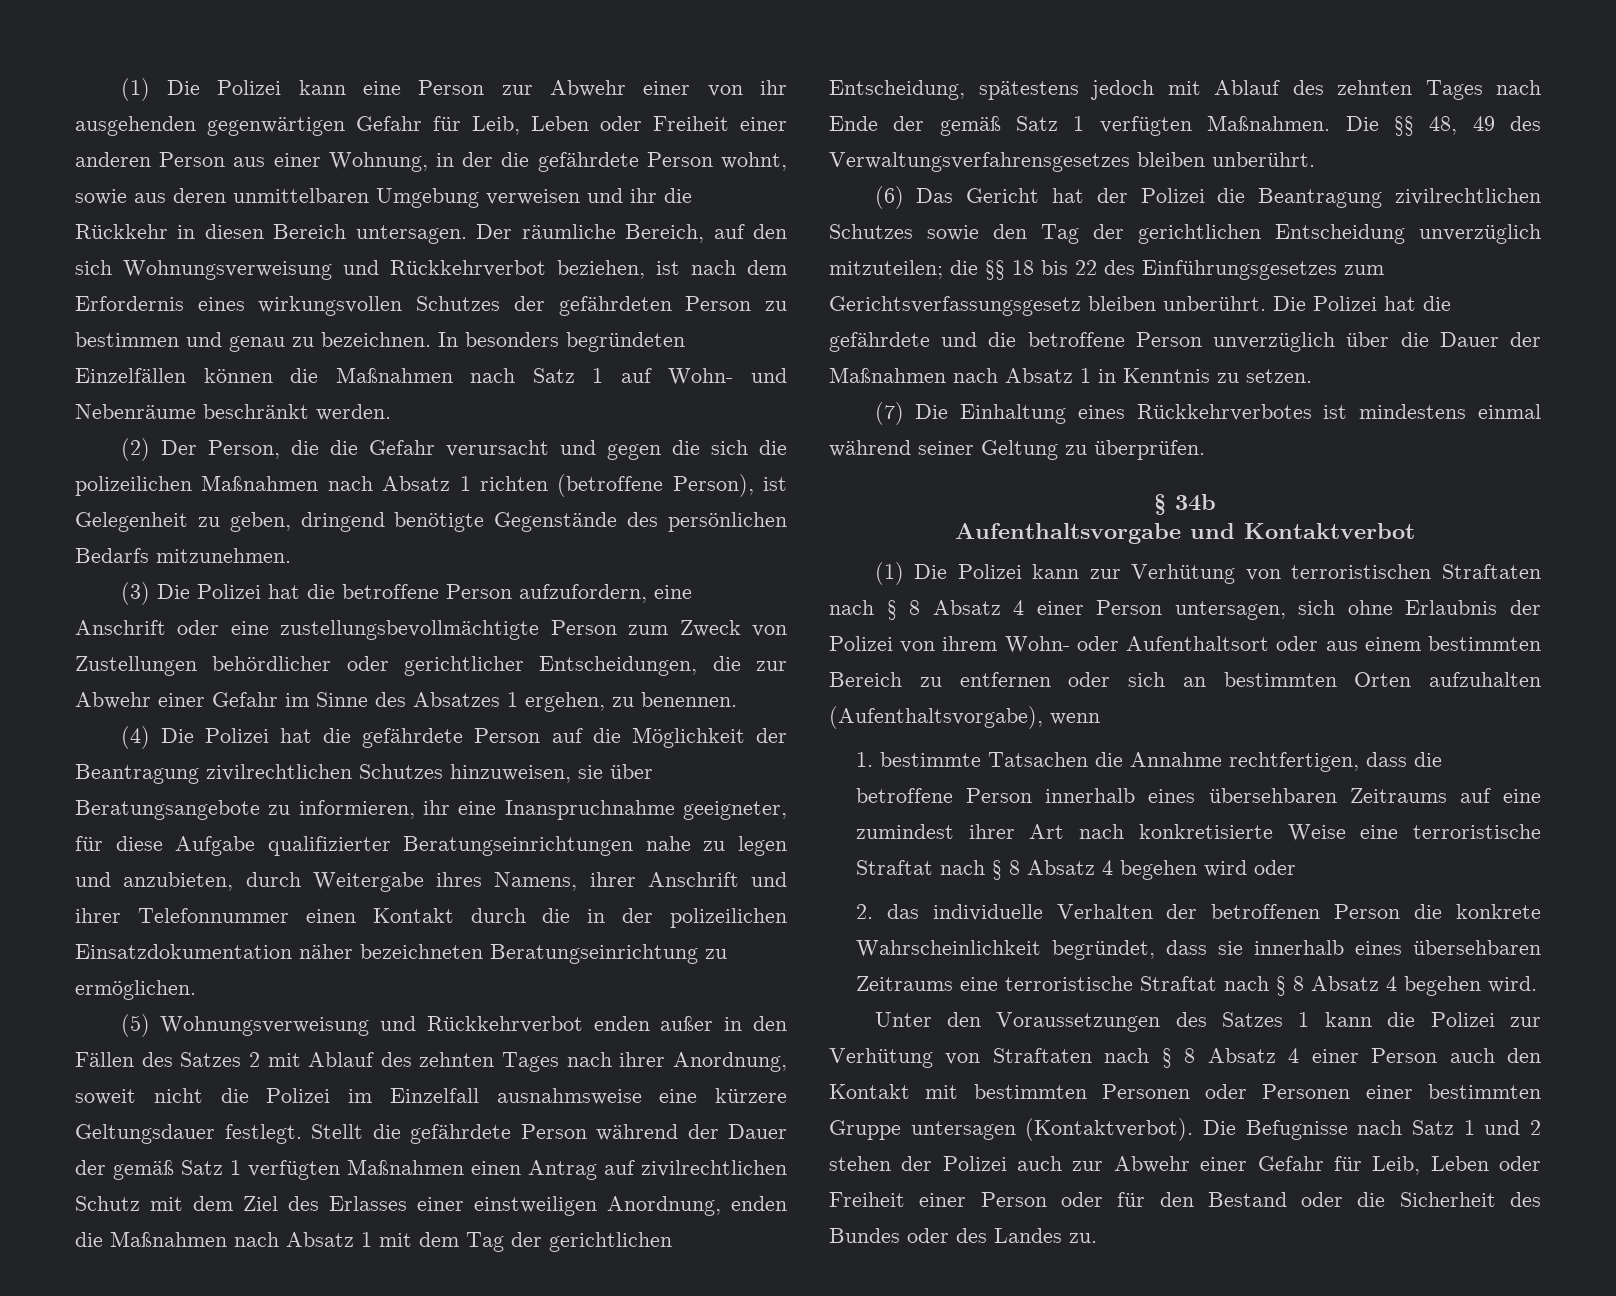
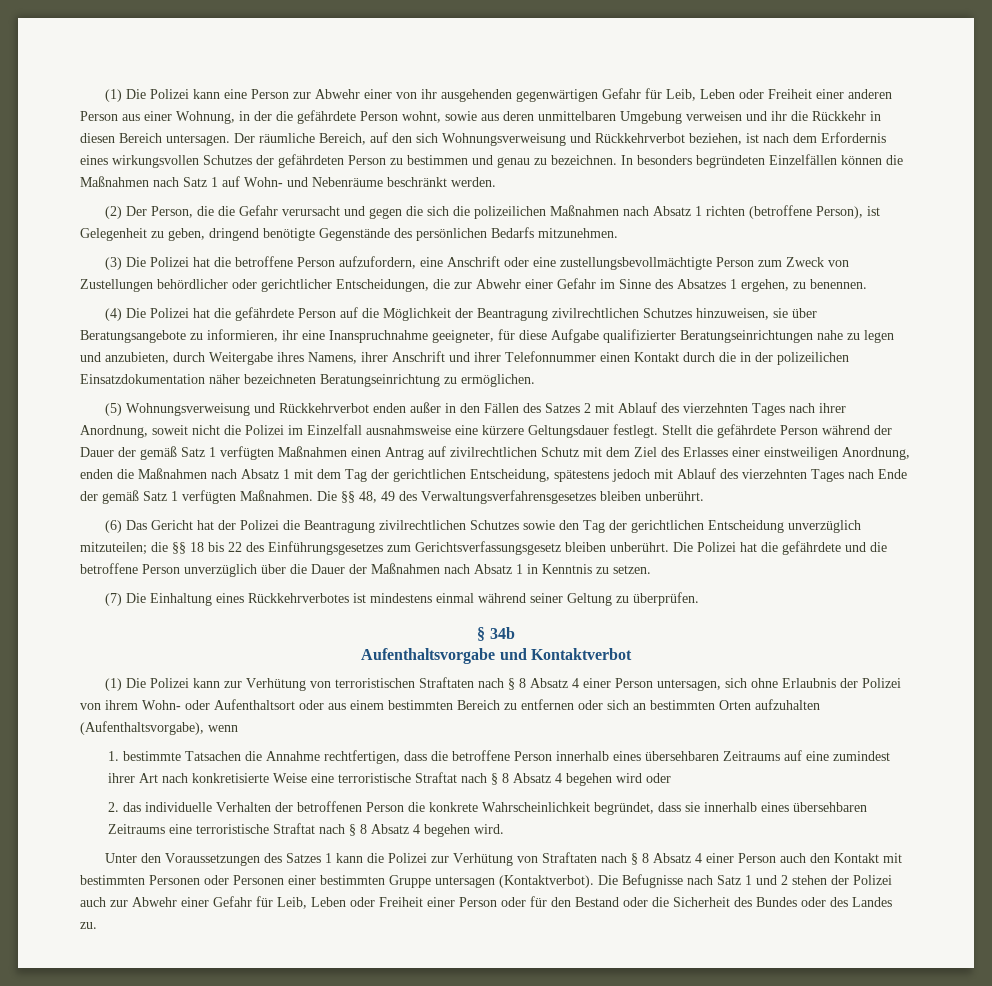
[419,1052,495,1067] zehnten -> [683,403,749,413] vierzehnten
[1337,80,1412,95] zehnten -> [742,469,807,479] vierzehnten

